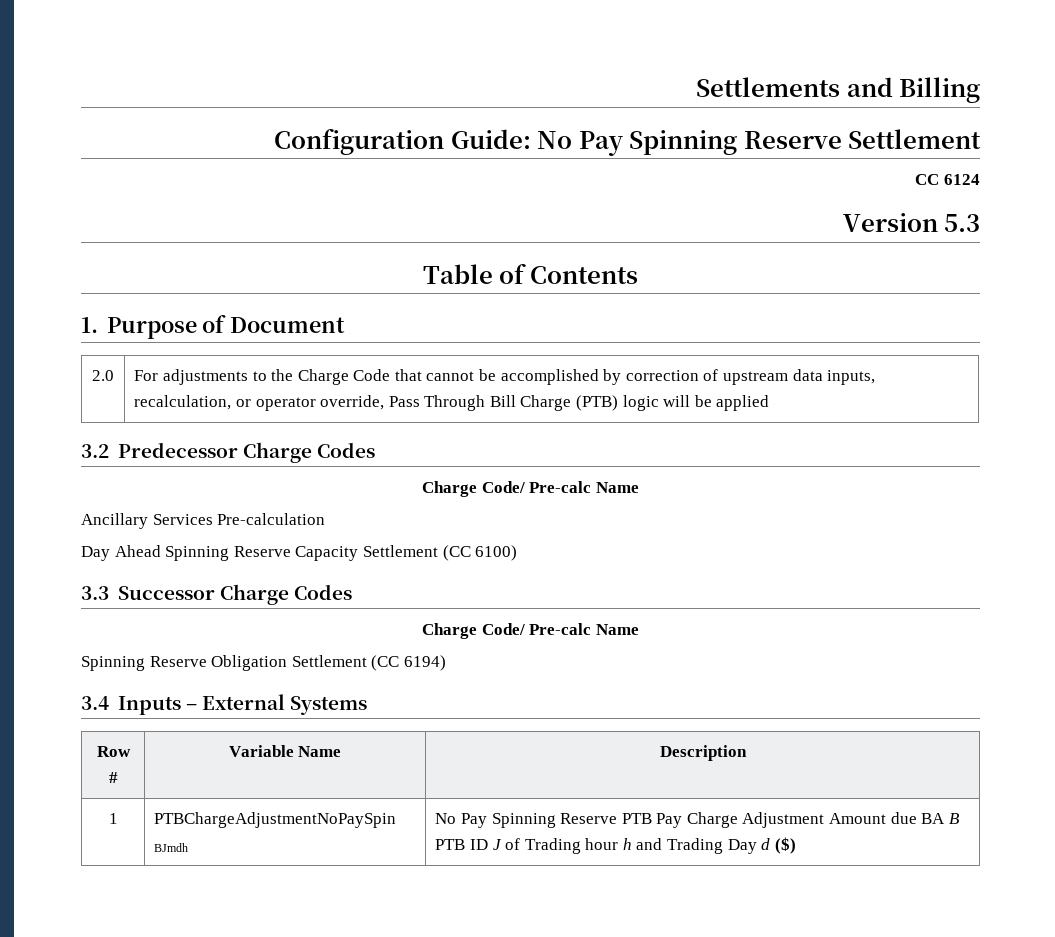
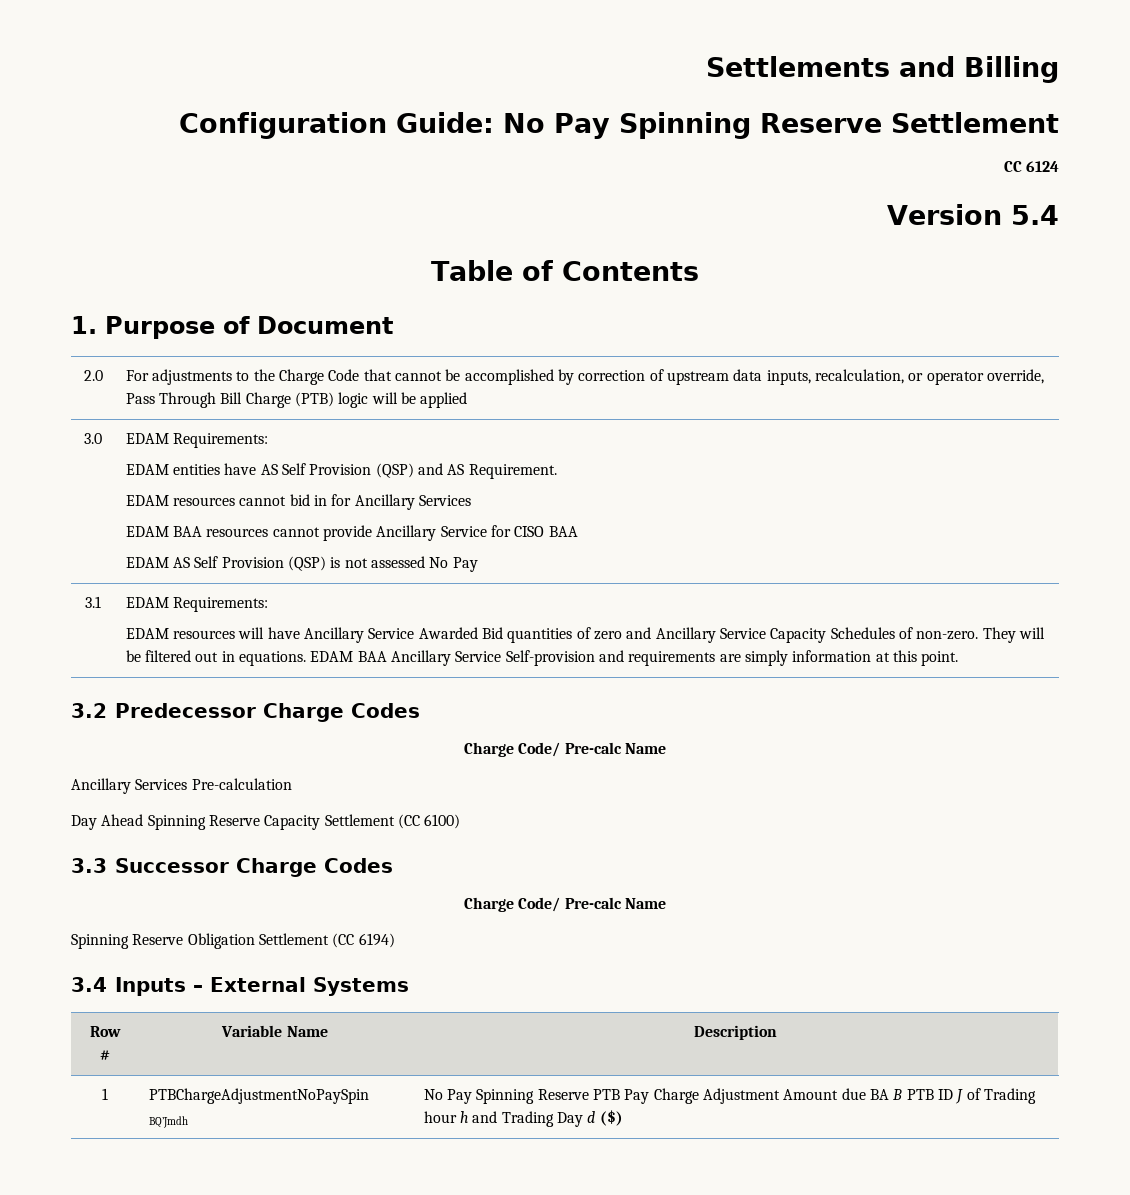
[944,214,980,232] 5.3 -> [1011,205,1059,225] 5.4
(770, 403) none -> [84,433,102,444] [125,433,269,448] [125,463,557,479] [125,494,472,510] [125,525,578,541] [125,556,478,572] [85,596,101,608] [125,597,269,612] [125,627,1045,643] [125,650,959,666] // 3.0 | EDAM Requirements: // EDAM entities have AS Self Provision (QSP) and AS Requirement. // EDAM resources cannot bid in for Ancillary Services // EDAM BAA resources cannot provide Ancillary Service for CISO BAA // EDAM AS Self Provision (QSP) is not assessed No Pay // 3.1 | EDAM Requirements: // EDAM resources will have Ancillary Service Awarded Bid quantities of zero and Ancillary Service Capacity Schedules of non-zero. They will be filtered out in equations. EDAM BAA Ancillary Service Self-provision and requirements are simply information at this point.
[154,843,189,852] BJmdh -> [148,1116,188,1128] BQ’Jmdh

